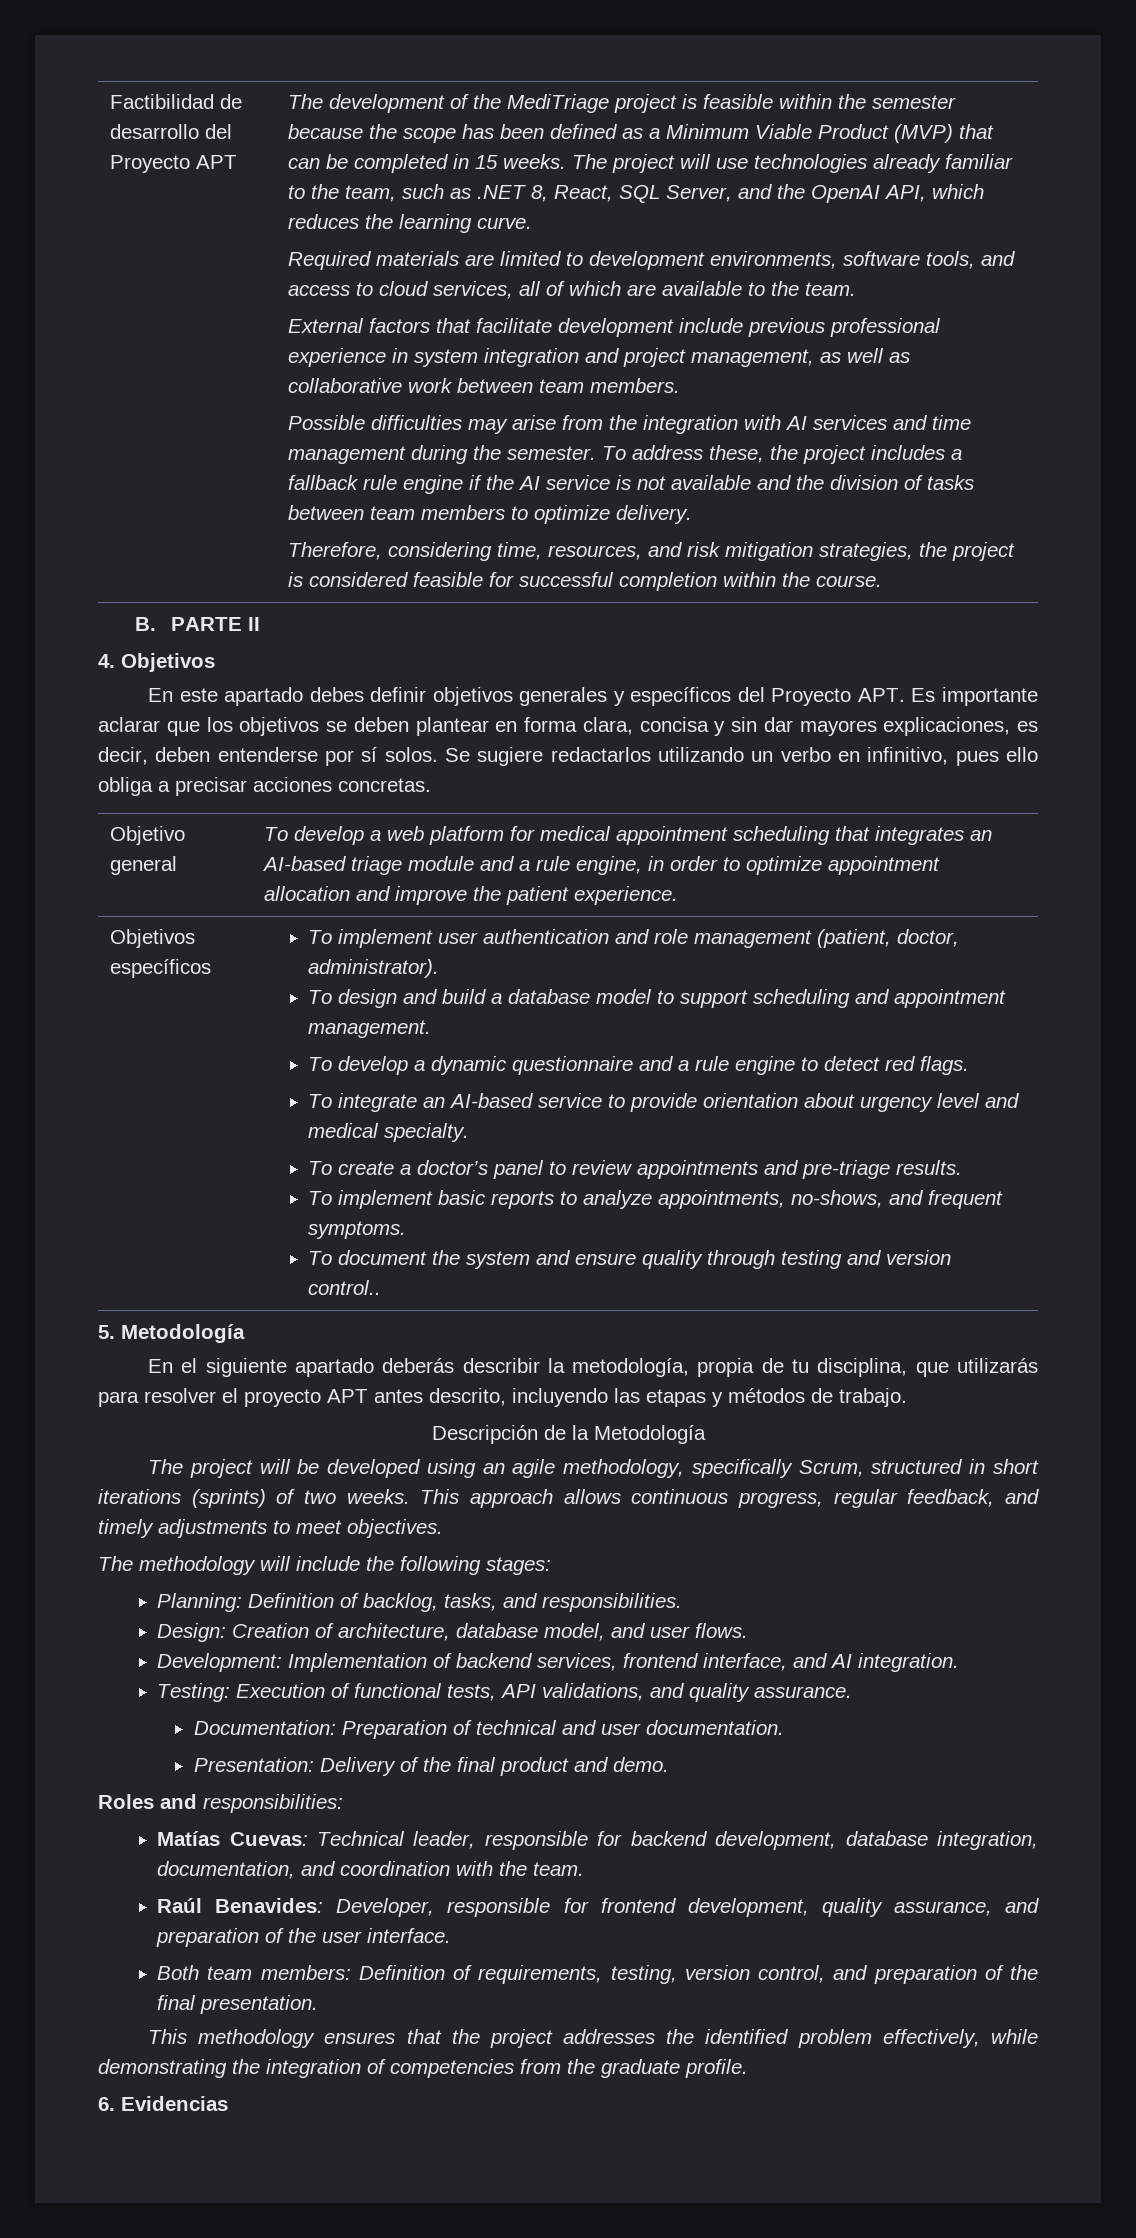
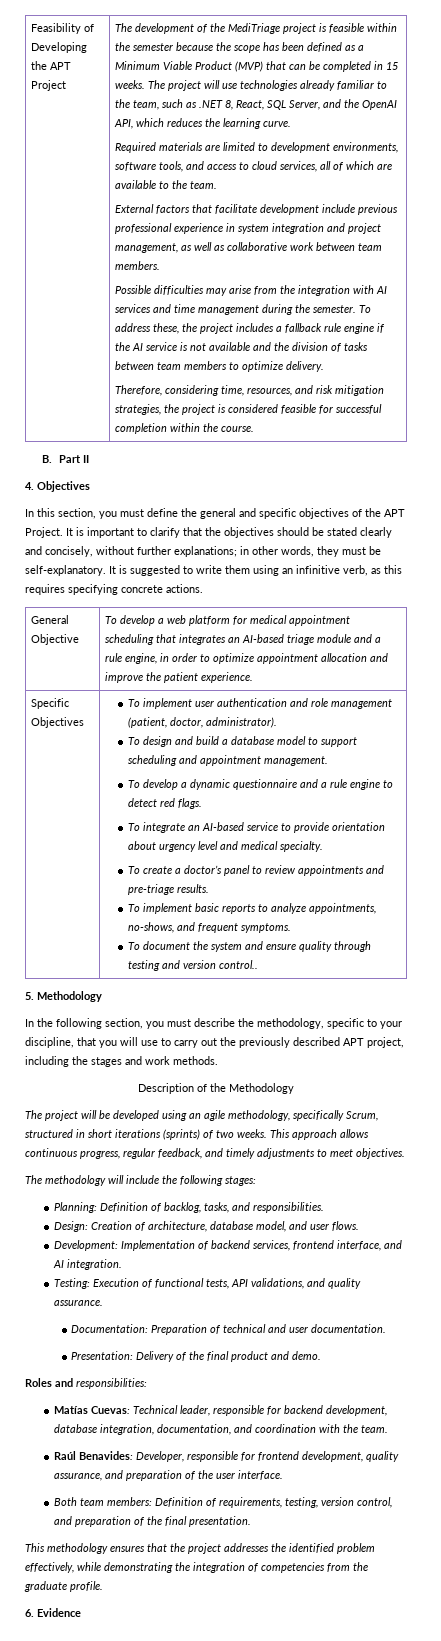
[109,94,242,109] [109,124,232,139] [109,155,237,173] Factibilidad de desarrollo del Proyecto APT -> [31,23,95,34] [31,42,88,53] [31,61,72,70] [31,80,67,91] Feasibility of Developing the APT Project
[171,617,243,631] PARTE -> [59,455,82,463] Part
[121,653,215,672] [147,687,1038,706] [98,717,1038,736] [98,747,1038,766] [98,777,431,796] [109,826,185,845] [109,856,177,875] Objetivos // En este apartado debes definir objetivos generales y específicos del Proyecto APT. Es importante aclarar que los objetivos se deben plantear en forma clara, concisa y sin dar mayores explicaciones, es decir, deben entenderse por sí solos. Se sugiere redactarlos utilizando un verbo en infinitivo, pues ello obliga a precisar acciones concretas. // Objetivo general -> [37,481,90,492] [25,508,405,519] [25,527,392,538] [25,546,381,557] [25,565,402,576] [25,584,203,595] [31,615,70,624] [31,634,80,645] Objectives // In this section, you must define the general and specific objectives of the APT Project. It is important to clarify that the objectives should be stated clearly and concisely, without further explanations; in other words, they must be self-explanatory. It is suggested to write them using an infinitive verb, as this requires specifying concrete actions. // General Objective
[109,929,195,948] [109,959,211,978] Objetivos específicos -> [31,698,70,709] [31,717,85,728] Specific Objectives
[121,1324,245,1343] [147,1358,1038,1377] [98,1388,907,1407] [431,1425,706,1444] Metodología // En el siguiente apartado deberás describir la metodología, propia de tu disciplina, que utilizarás para resolver el proyecto APT antes descrito, incluyendo las etapas y métodos de trabajo. // Descripción de la Metodología -> [37,991,102,1002] [25,1018,402,1029] [25,1037,404,1048] [25,1056,218,1067] [138,1083,294,1094] Methodology // In the following section, you must describe the methodology, specific to your discipline, that you will use to carry out the previously described APT project, including the stages and work methods. // Description of the Methodology
[121,2096,228,2111] Evidencias -> [37,1608,81,1617] Evidence

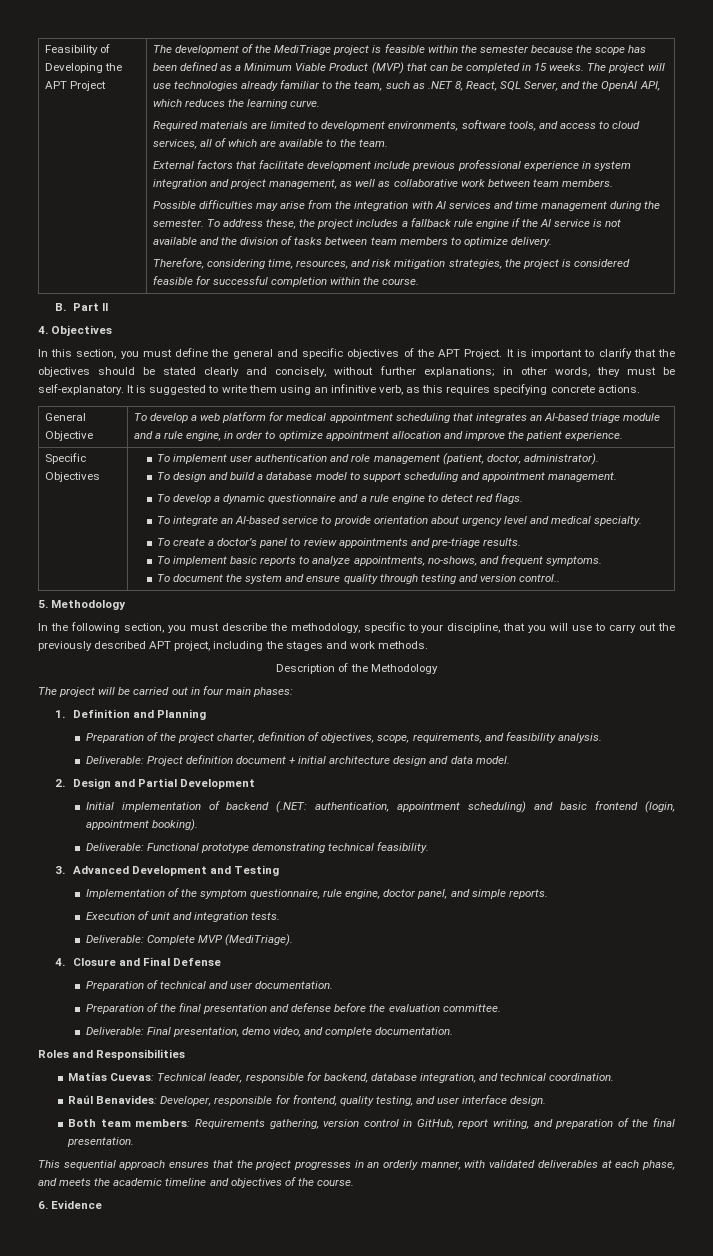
[113,1110,378,1121] [25,1129,369,1140] [25,1148,405,1159] [25,1175,256,1186] [54,1202,325,1213] [54,1221,360,1232] [54,1240,403,1251] [53,1259,123,1270] [54,1278,362,1289] [54,1299,104,1306] [71,1324,149,1333] developed using an agile methodology, specifically Scrum, structured in short iterations (sprints) of two weeks. This approach allows continuous progress, regular feedback, and timely adjustments to meet objectives. // The methodology will include the following stages: // Planning: Definition of backlog, tasks, and responsibilities. // Design: Creation of architecture, database model, and user flows. // Development: Implementation of backend services, frontend interface, and AI integration. // Testing: Execution of functional tests, API validations, and quality assurance. // Documentation: -> [133,686,293,697] [55,709,207,720] [85,732,602,743] [85,755,510,766] [55,778,256,789] [85,801,675,813] [85,819,198,831] [85,842,430,853] [55,865,280,876] [85,888,548,899] [85,911,281,922] [85,934,293,946] [55,957,222,966] carried out in four main phases: // 1. Definition and Planning // Preparation of the project charter, definition of objectives, scope, requirements, and feasibility analysis. // Deliverable: Project definition document + initial architecture design and data model. // 2. Design and Partial Development // Initial implementation of backend (.NET: authentication, appointment scheduling) and basic frontend (login, appointment booking). // Deliverable: Functional prototype demonstrating technical feasibility. // 3. Advanced Development and Testing // Implementation of the symptom questionnaire, rule engine, doctor panel, and simple reports. // Execution of unit and integration tests. // Deliverable: Complete MVP (MediTriage). // 4. Closure and Final Defense //
[71,1351,322,1362] Presentation: Delivery of the final product and demo. -> [85,1003,501,1014] [85,1027,454,1037] Preparation of the final presentation and defense before the evaluation committee. // Deliverable: Final presentation, demo video, and complete documentation.
[76,1378,147,1389] responsibilities: -> [96,1049,186,1060] Responsibilities
[284,1405,388,1416] [54,1424,389,1435] backend development, database integration, documentation, and coordination with the team. -> [323,1073,615,1083] backend, database integration, and technical coordination.
[258,1451,400,1462] [54,1470,284,1481] [54,1497,393,1508] frontend development, quality assurance, and preparation of the user interface. // Both team members: Definition of requirements, testing, version control, -> [292,1095,547,1106] [68,1119,530,1129] frontend, quality testing, and user interface design. // Both team members: Requirements gathering, version control in GitHub, report writing,
[47,1543,108,1554] methodology -> [63,1160,166,1170] sequential approach
[224,1543,375,1554] [25,1562,368,1573] [24,1581,103,1592] addresses the identified problem effectively, while demonstrating the integration of competencies from the graduate profile. -> [293,1160,675,1170] [38,1177,354,1188] progresses in an orderly manner, with validated deliverables at each phase, and meets the academic timeline and objectives of the course.

